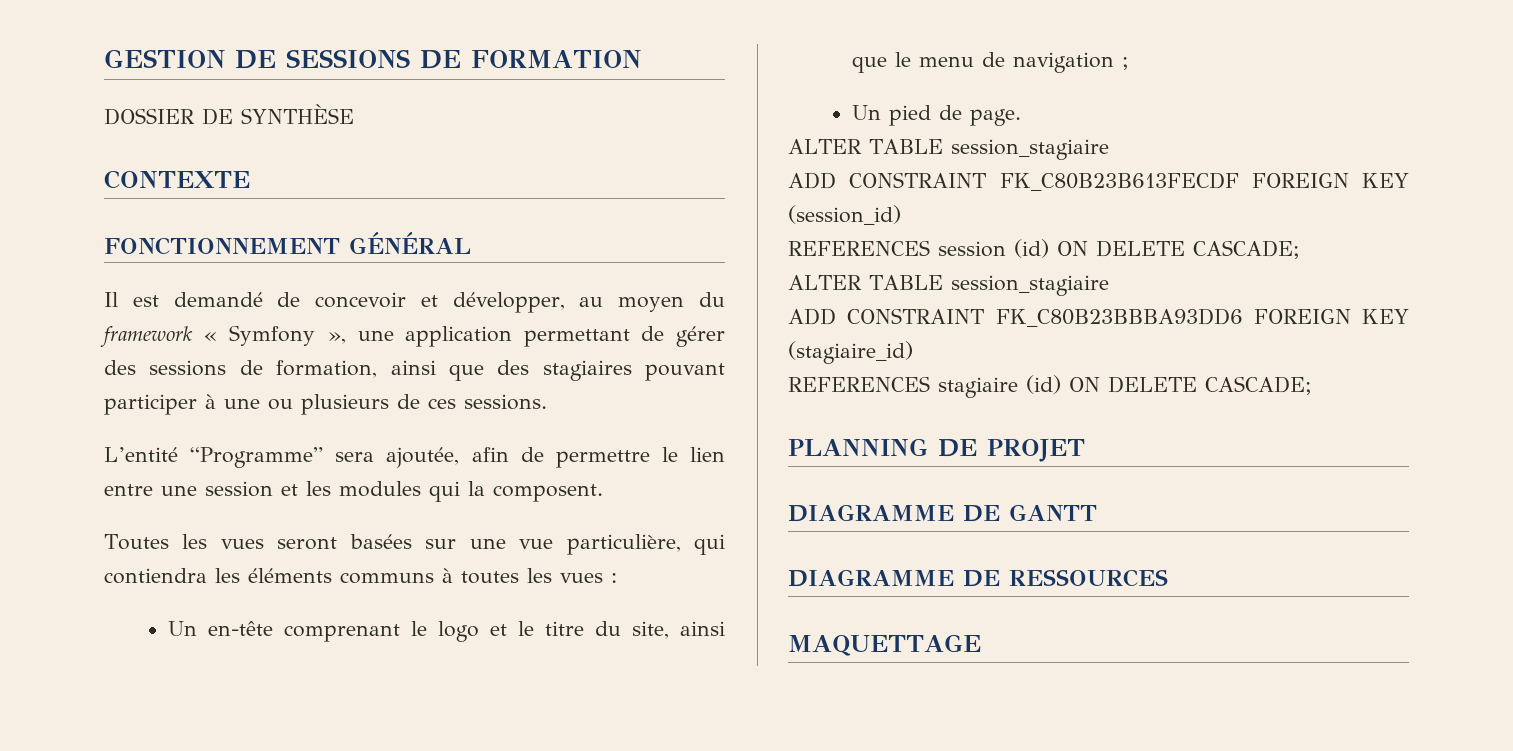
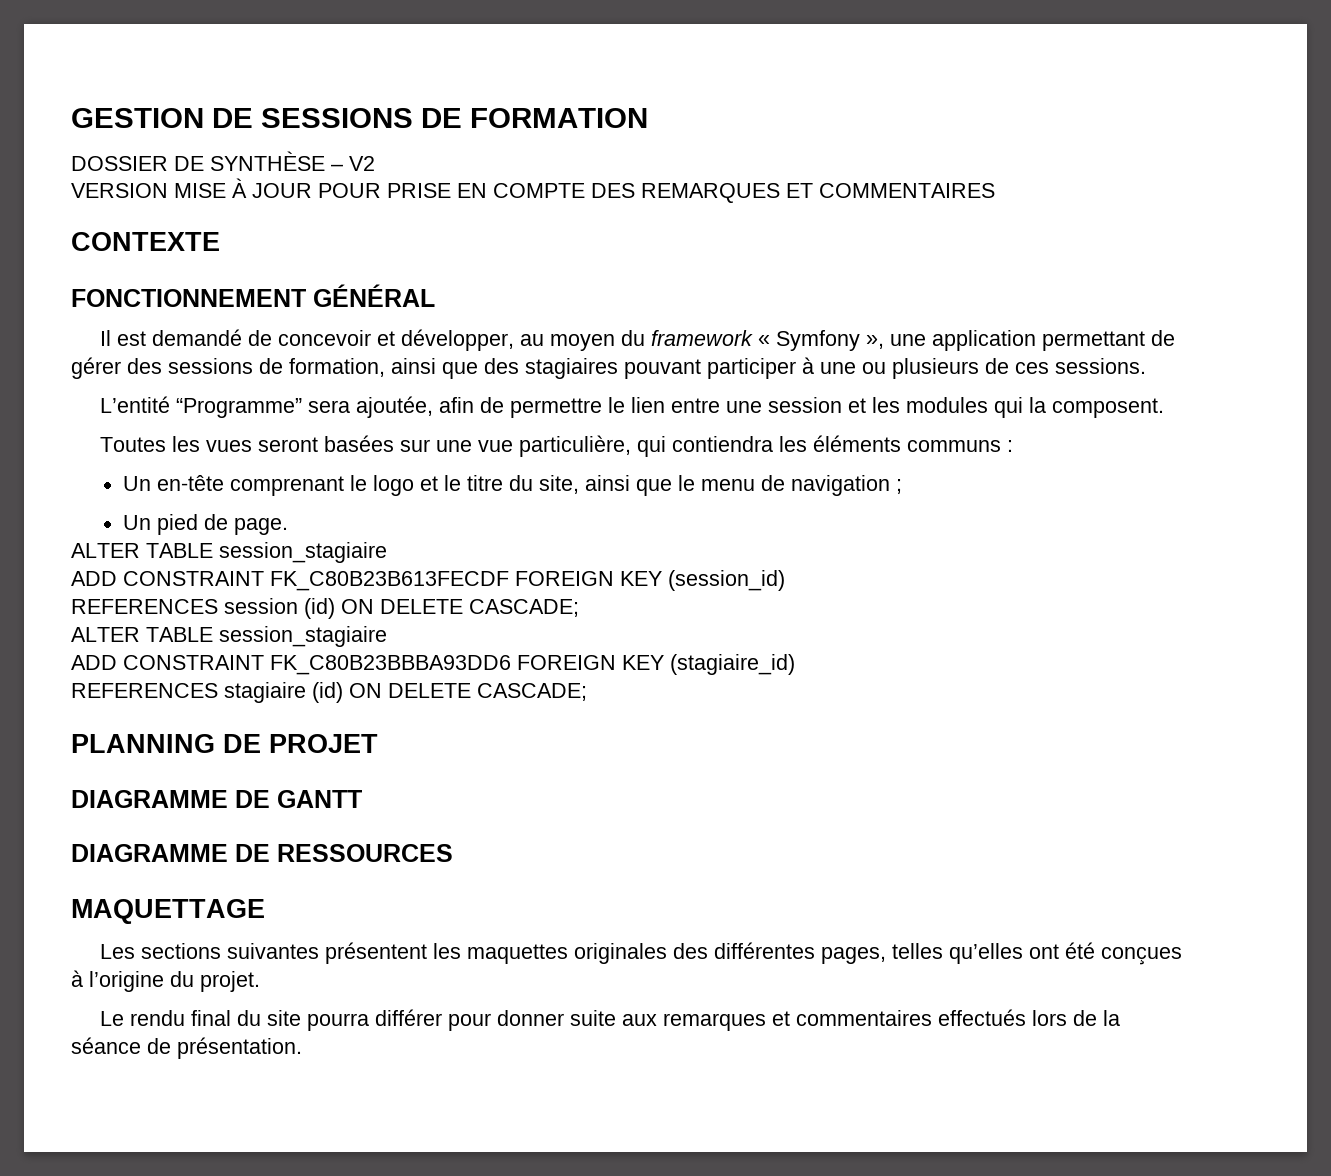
(354, 114) none -> [331,156,375,171] [71,178,995,203] – V2 // VERSION MISE À JOUR POUR PRISE EN COMPTE DES REMARQUES ET COMMENTAIRES
[442,568,603,584] à toutes les vues -> (1002, 446) none
(981, 645) none -> [100,942,1183,965] [71,970,260,992] [100,1009,1121,1031] [71,1037,302,1059] // Les sections suivantes présentent les maquettes originales des différentes pages, telles qu’elles ont été conçues à l’origine du projet. // Le rendu final du site pourra différer pour donner suite aux remarques et commentaires effectués lors de la séance de présentation.

